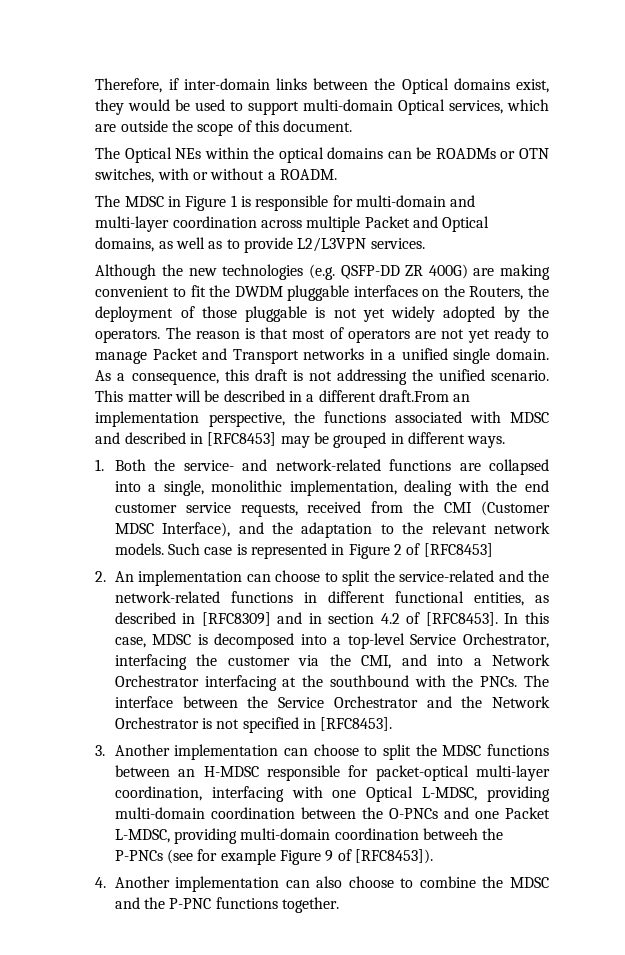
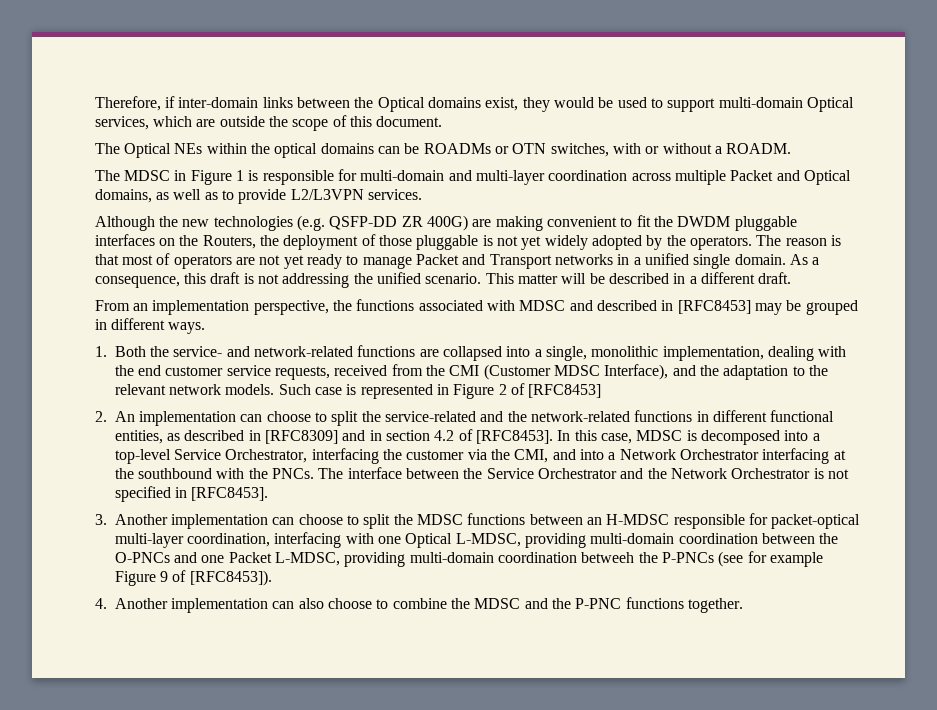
[378,390,449,402] draft.From -> [758,272,792,284] [94,300,130,311] draft. // From

